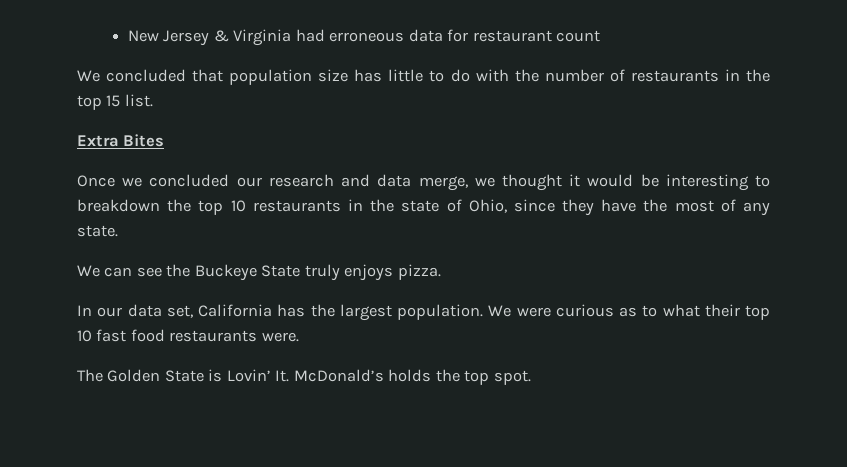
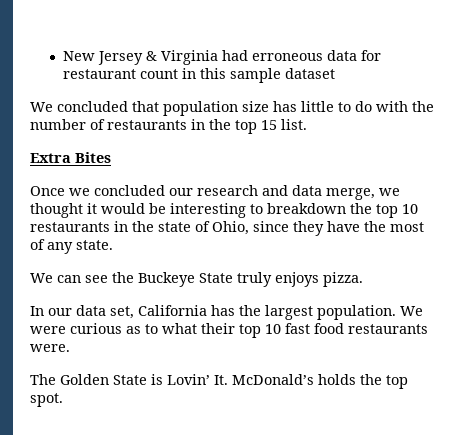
(600, 36) none -> [181,68,335,83] in this sample dataset

